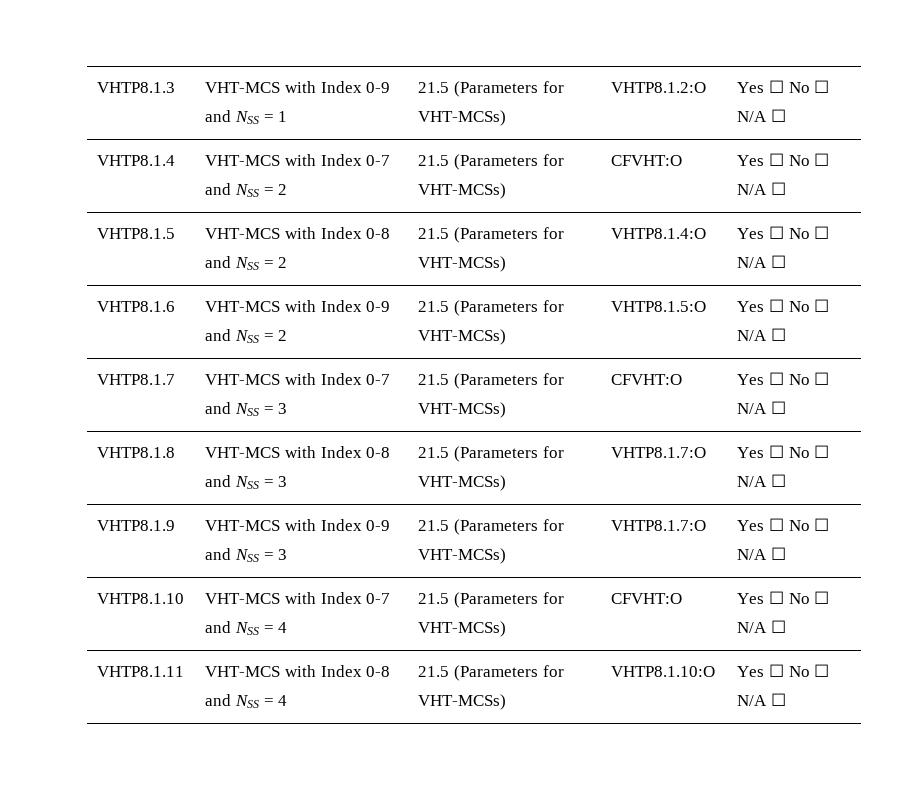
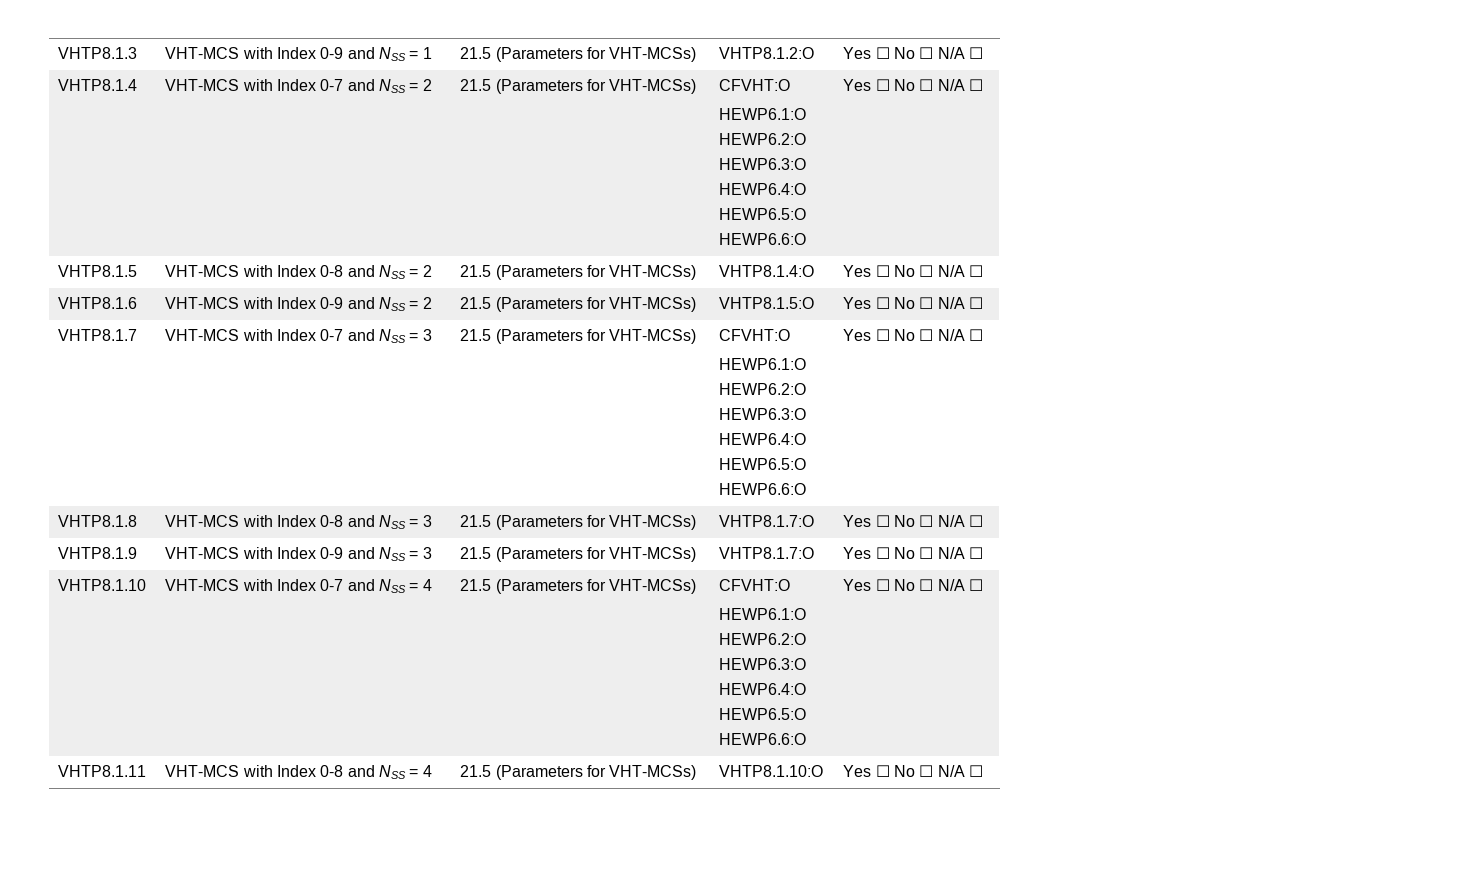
(683, 160) none -> [719,108,807,120] [719,133,807,145] [719,158,807,170] [719,183,807,195] [719,208,807,220] [719,233,807,245] // HEWP6.1:O // HEWP6.2:O // HEWP6.3:O // HEWP6.4:O // HEWP6.5:O // HEWP6.6:O
(683, 379) none -> [719,358,807,370] [719,383,807,395] [719,408,807,420] [719,433,807,445] [719,458,807,470] [719,483,807,495] // HEWP6.1:O // HEWP6.2:O // HEWP6.3:O // HEWP6.4:O // HEWP6.5:O // HEWP6.6:O
(683, 598) none -> [719,608,807,620] [719,633,807,645] [719,658,807,670] [719,683,807,695] [719,708,807,720] [719,733,807,745] // HEWP6.1:O // HEWP6.2:O // HEWP6.3:O // HEWP6.4:O // HEWP6.5:O // HEWP6.6:O

